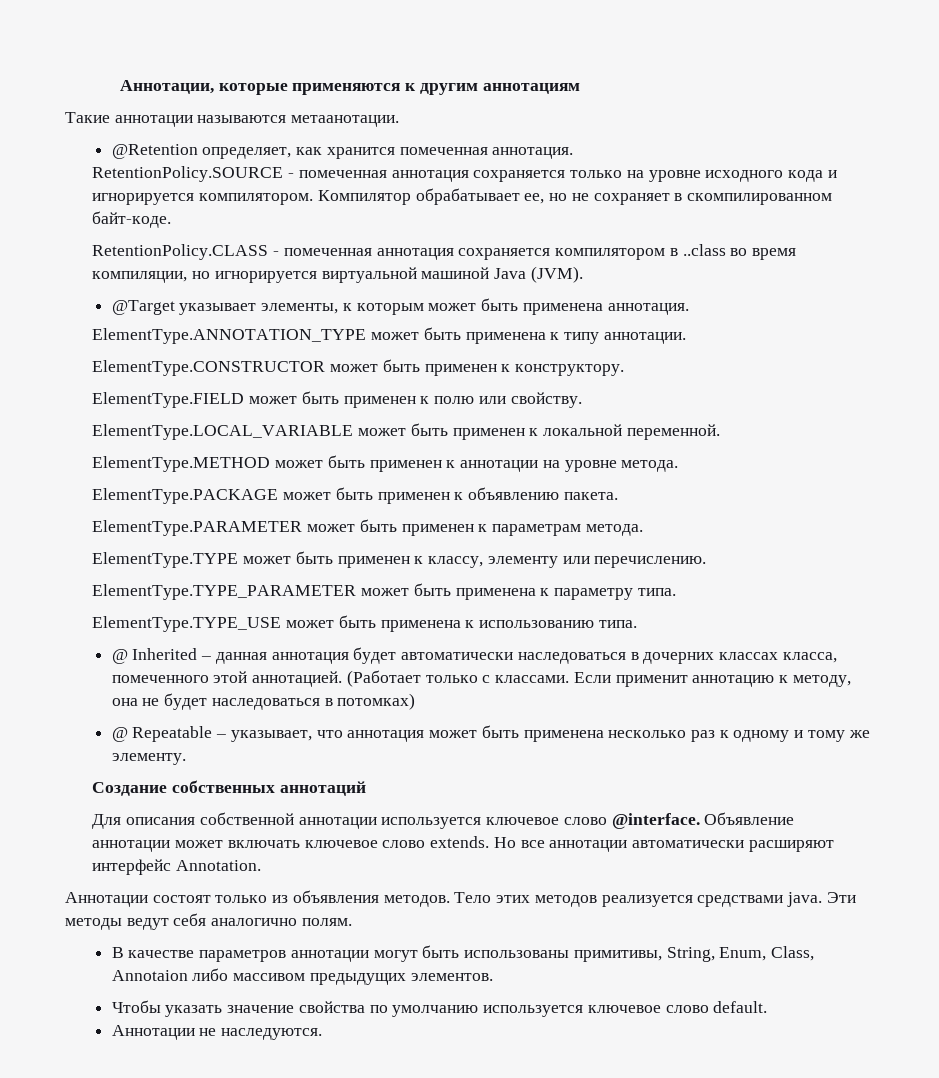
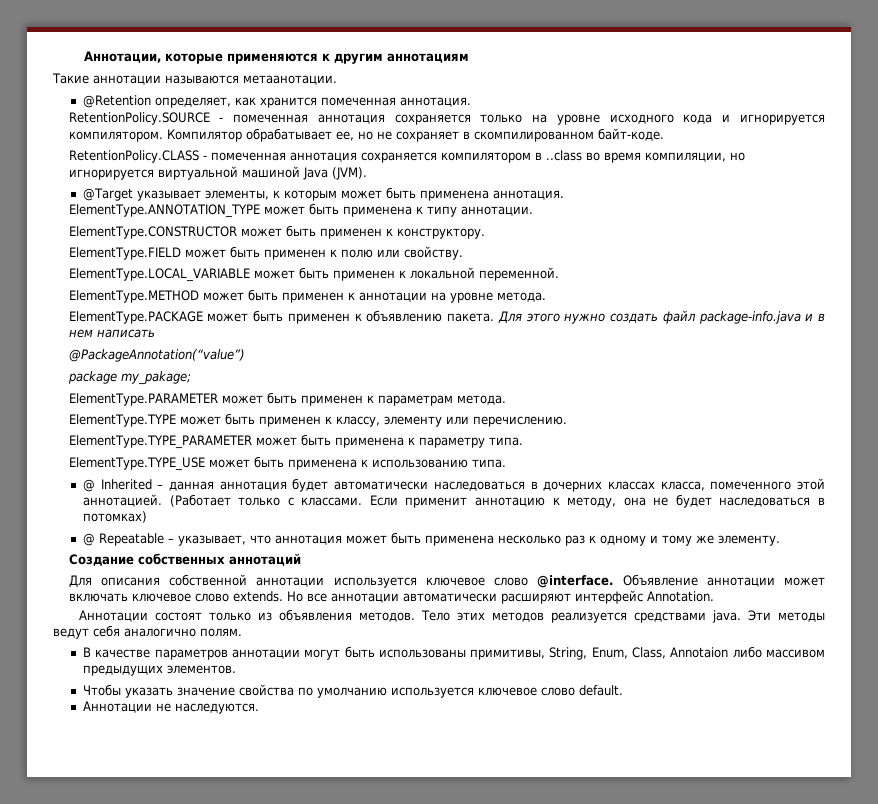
(618, 496) none -> [497,310,826,324] [68,329,155,338] [68,349,245,362] [67,371,191,385] Для этого нужно создать файл package-info.java и в нем написать // @PackageAnnotation(“value”) // package my_pakage;

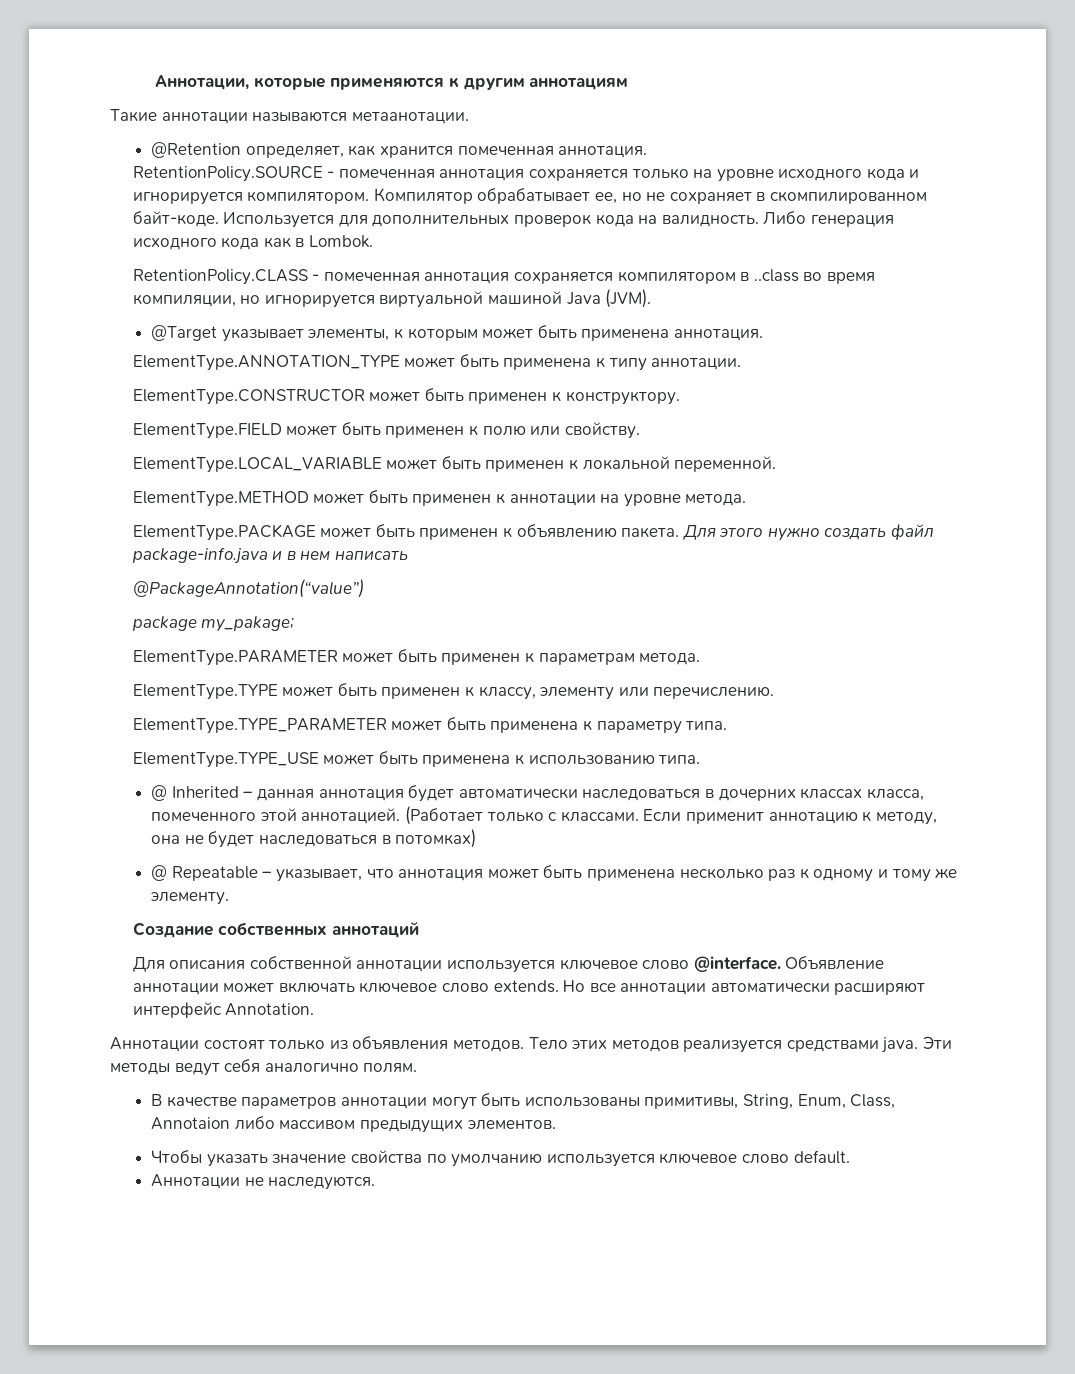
(664, 134) none -> [223,211,894,228] [132,235,373,250] Используется для дополнительных проверок кода на валидность. Либо генерация исходного кода как в Lombok.

